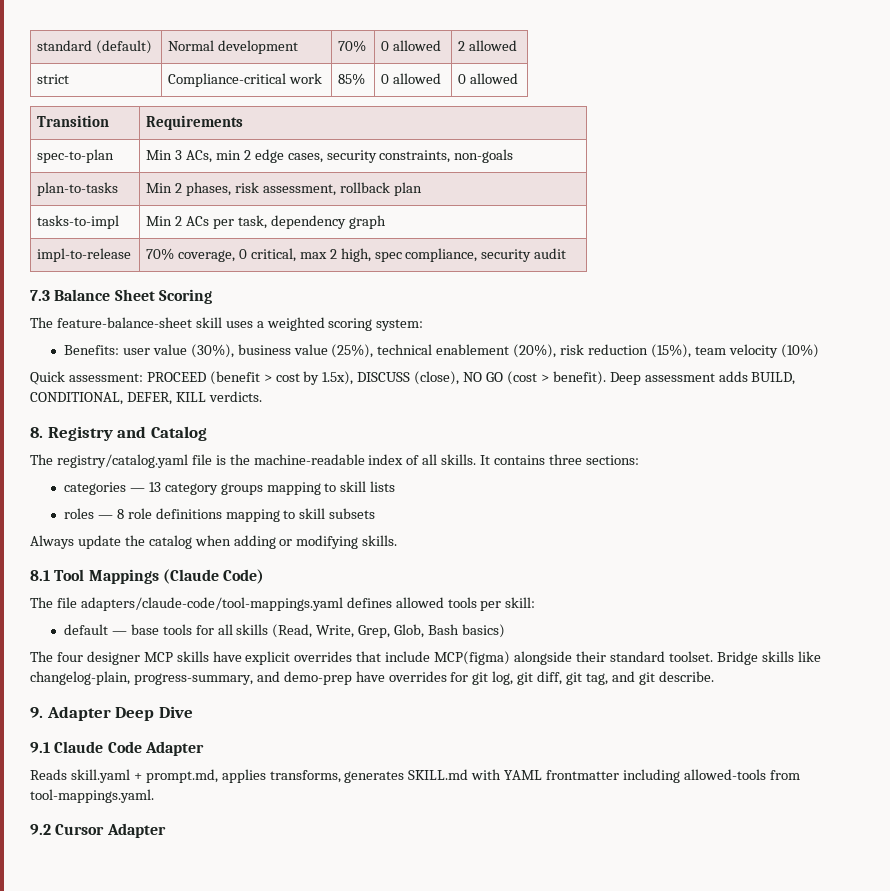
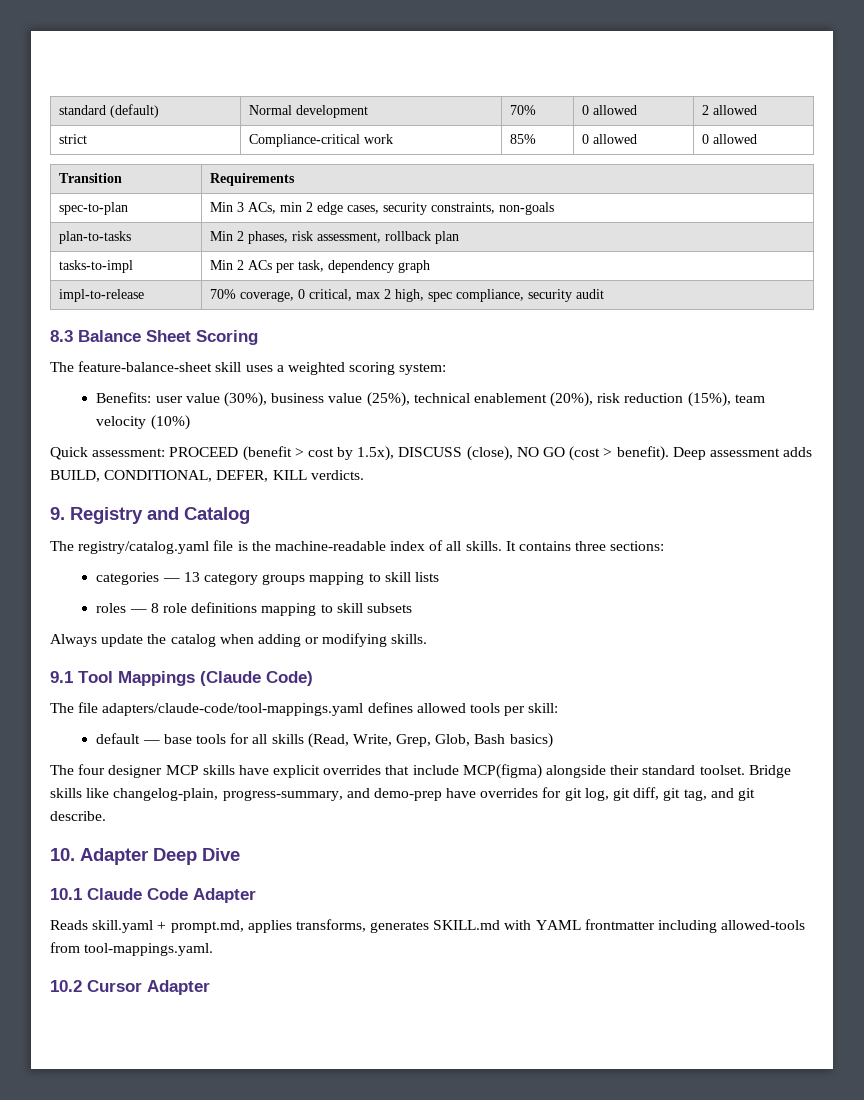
[30,290,50,301] 7.3 -> [50,330,73,342] 8.3
[30,427,43,438] 8. -> [50,507,65,520] 9.
[30,570,50,581] 8.1 -> [50,671,73,683] 9.1
[30,707,43,718] 9. -> [50,848,75,861] 10.
[30,742,50,753] 9.1 -> [50,888,82,900] 10.1
[30,824,51,835] 9.2 -> [50,980,82,992] 10.2

